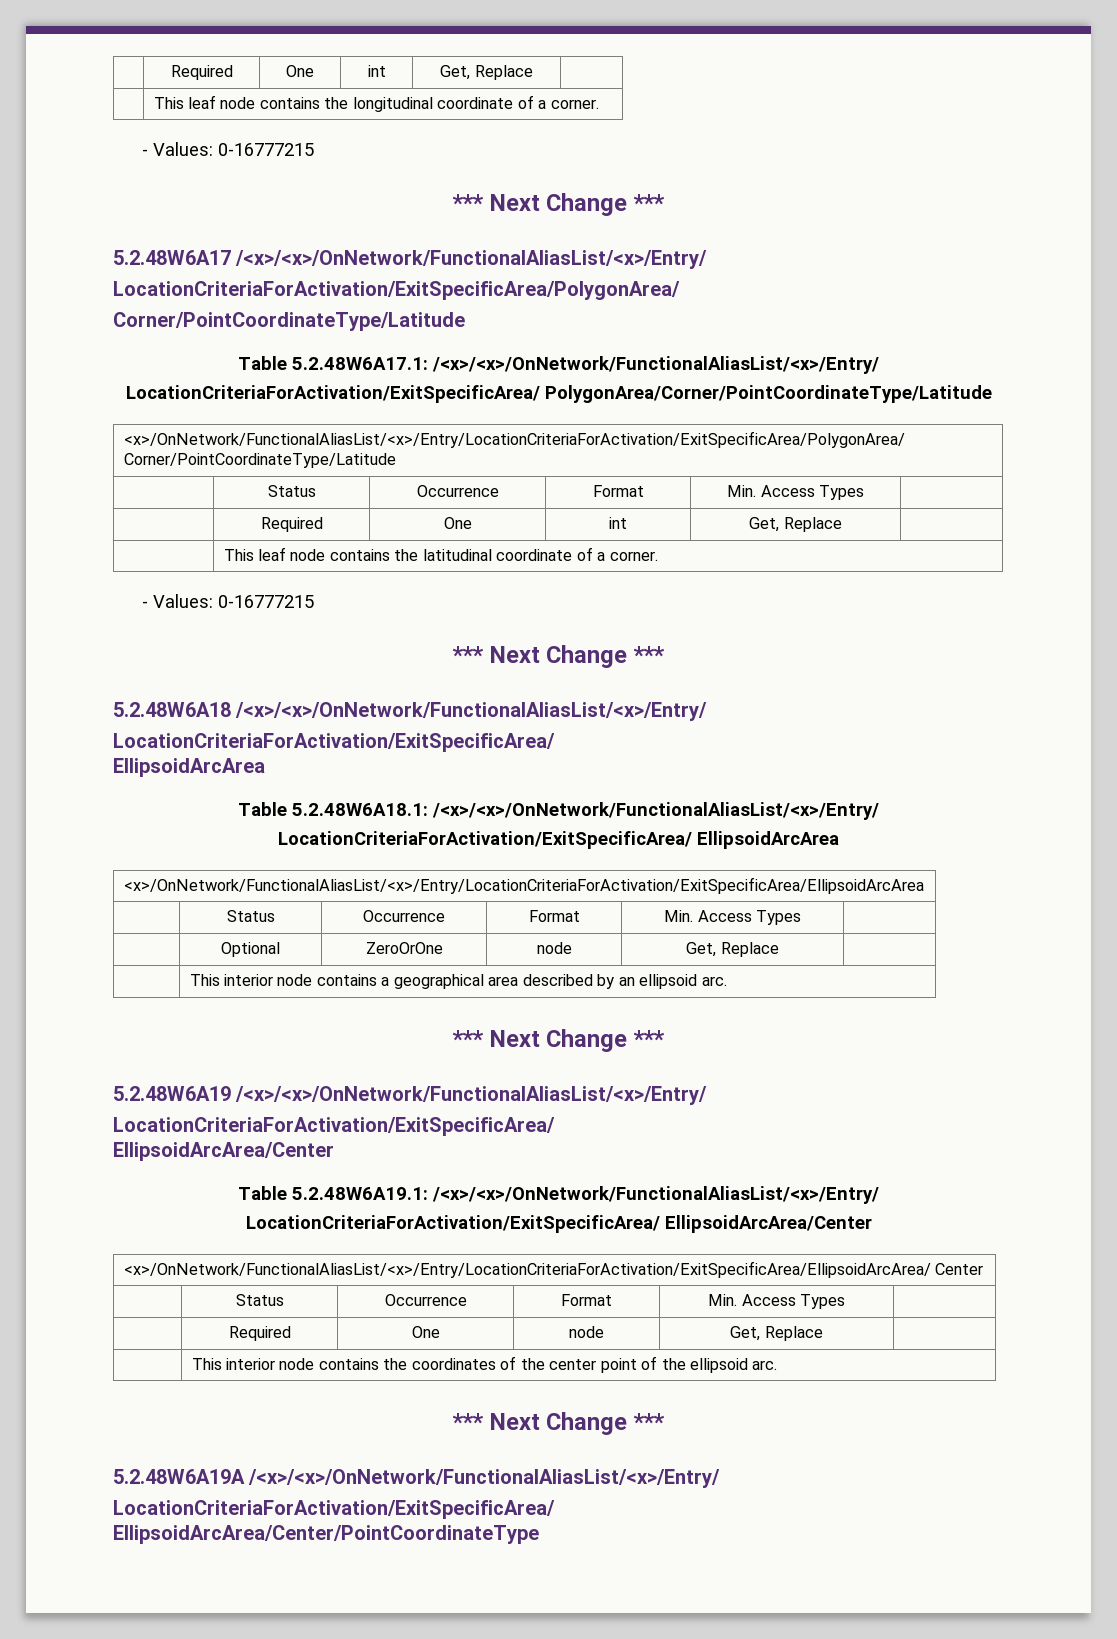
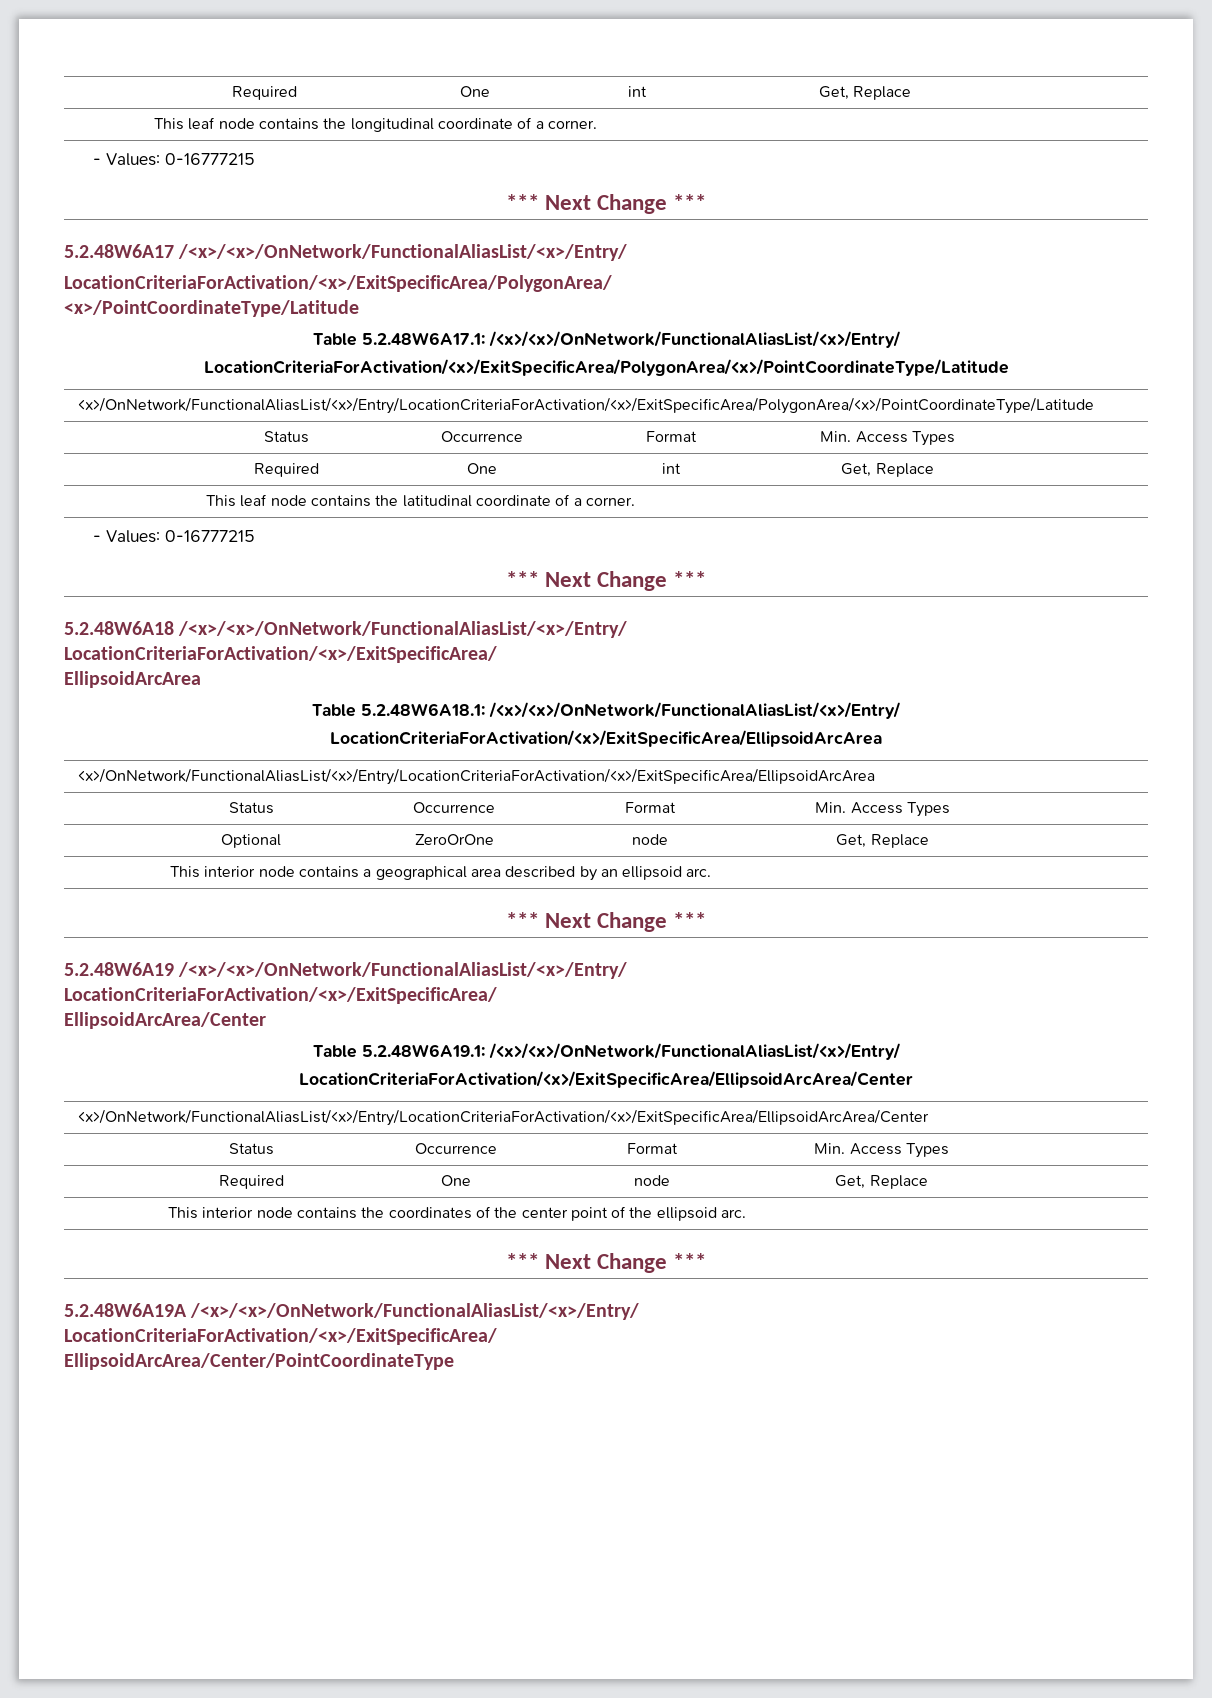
[113,281,680,300] [113,312,465,331] LocationCriteriaForActivation/ExitSpecificArea/PolygonArea/ // Corner/PointCoordinateType/Latitude -> [64,275,612,292] [64,300,359,317] LocationCriteriaForActivation/<x>/ExitSpecificArea/PolygonArea/ // <x>/PointCoordinateType/Latitude
[125,385,992,403] [123,431,905,448] [123,453,396,468] LocationCriteriaForActivation/ExitSpecificArea/ PolygonArea/Corner/PointCoordinateType/Latitude // <x>/OnNetwork/FunctionalAliasList/<x>/Entry/LocationCriteriaForActivation/ExitSpecificArea/PolygonArea/ Corner/PointCoordinateType/Latitude -> [203,359,1009,376] [77,397,1094,414] LocationCriteriaForActivation/<x>/ExitSpecificArea/PolygonArea/<x>/PointCoordinateType/Latitude // <x>/OnNetwork/FunctionalAliasList/<x>/Entry/LocationCriteriaForActivation/<x>/ExitSpecificArea/PolygonArea/<x>/PointCoordinateType/Latitude
[113,733,555,752] LocationCriteriaForActivation/ExitSpecificArea/ -> [64,646,497,663] LocationCriteriaForActivation/<x>/ExitSpecificArea/
[278,831,839,849] [123,877,924,894] LocationCriteriaForActivation/ExitSpecificArea/ EllipsoidArcArea // <x>/OnNetwork/FunctionalAliasList/<x>/Entry/LocationCriteriaForActivation/ExitSpecificArea/EllipsoidArcArea -> [330,730,882,747] [77,768,875,785] LocationCriteriaForActivation/<x>/ExitSpecificArea/EllipsoidArcArea // <x>/OnNetwork/FunctionalAliasList/<x>/Entry/LocationCriteriaForActivation/<x>/ExitSpecificArea/EllipsoidArcArea
[113,1117,555,1136] LocationCriteriaForActivation/ExitSpecificArea/ -> [64,987,497,1004] LocationCriteriaForActivation/<x>/ExitSpecificArea/
[245,1215,872,1233] [123,1261,984,1278] LocationCriteriaForActivation/ExitSpecificArea/ EllipsoidArcArea/Center // <x>/OnNetwork/FunctionalAliasList/<x>/Entry/LocationCriteriaForActivation/ExitSpecificArea/EllipsoidArcArea/ Center -> [299,1071,913,1088] [77,1109,929,1126] LocationCriteriaForActivation/<x>/ExitSpecificArea/EllipsoidArcArea/Center // <x>/OnNetwork/FunctionalAliasList/<x>/Entry/LocationCriteriaForActivation/<x>/ExitSpecificArea/EllipsoidArcArea/Center
[113,1500,555,1519] LocationCriteriaForActivation/ExitSpecificArea/ -> [64,1328,497,1345] LocationCriteriaForActivation/<x>/ExitSpecificArea/

